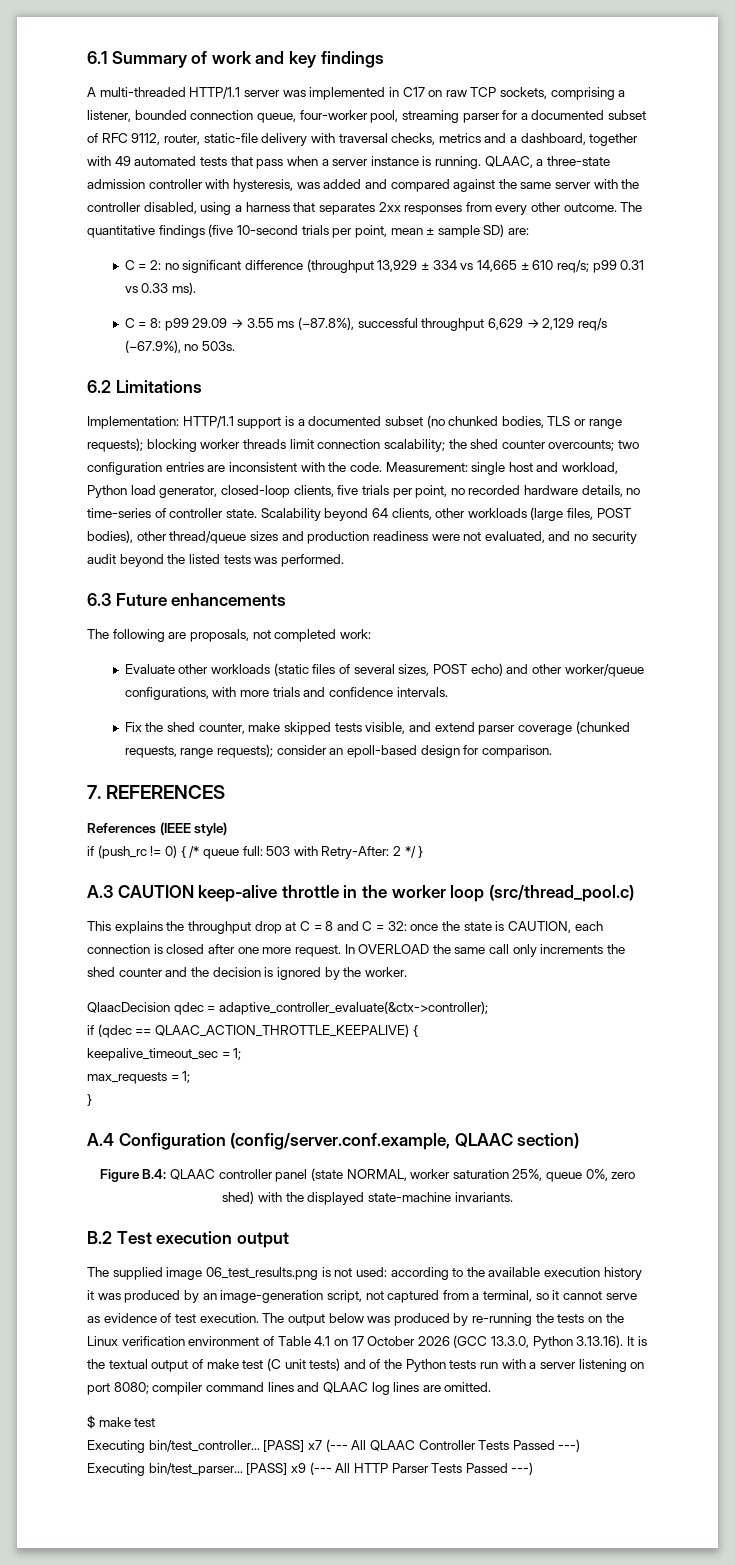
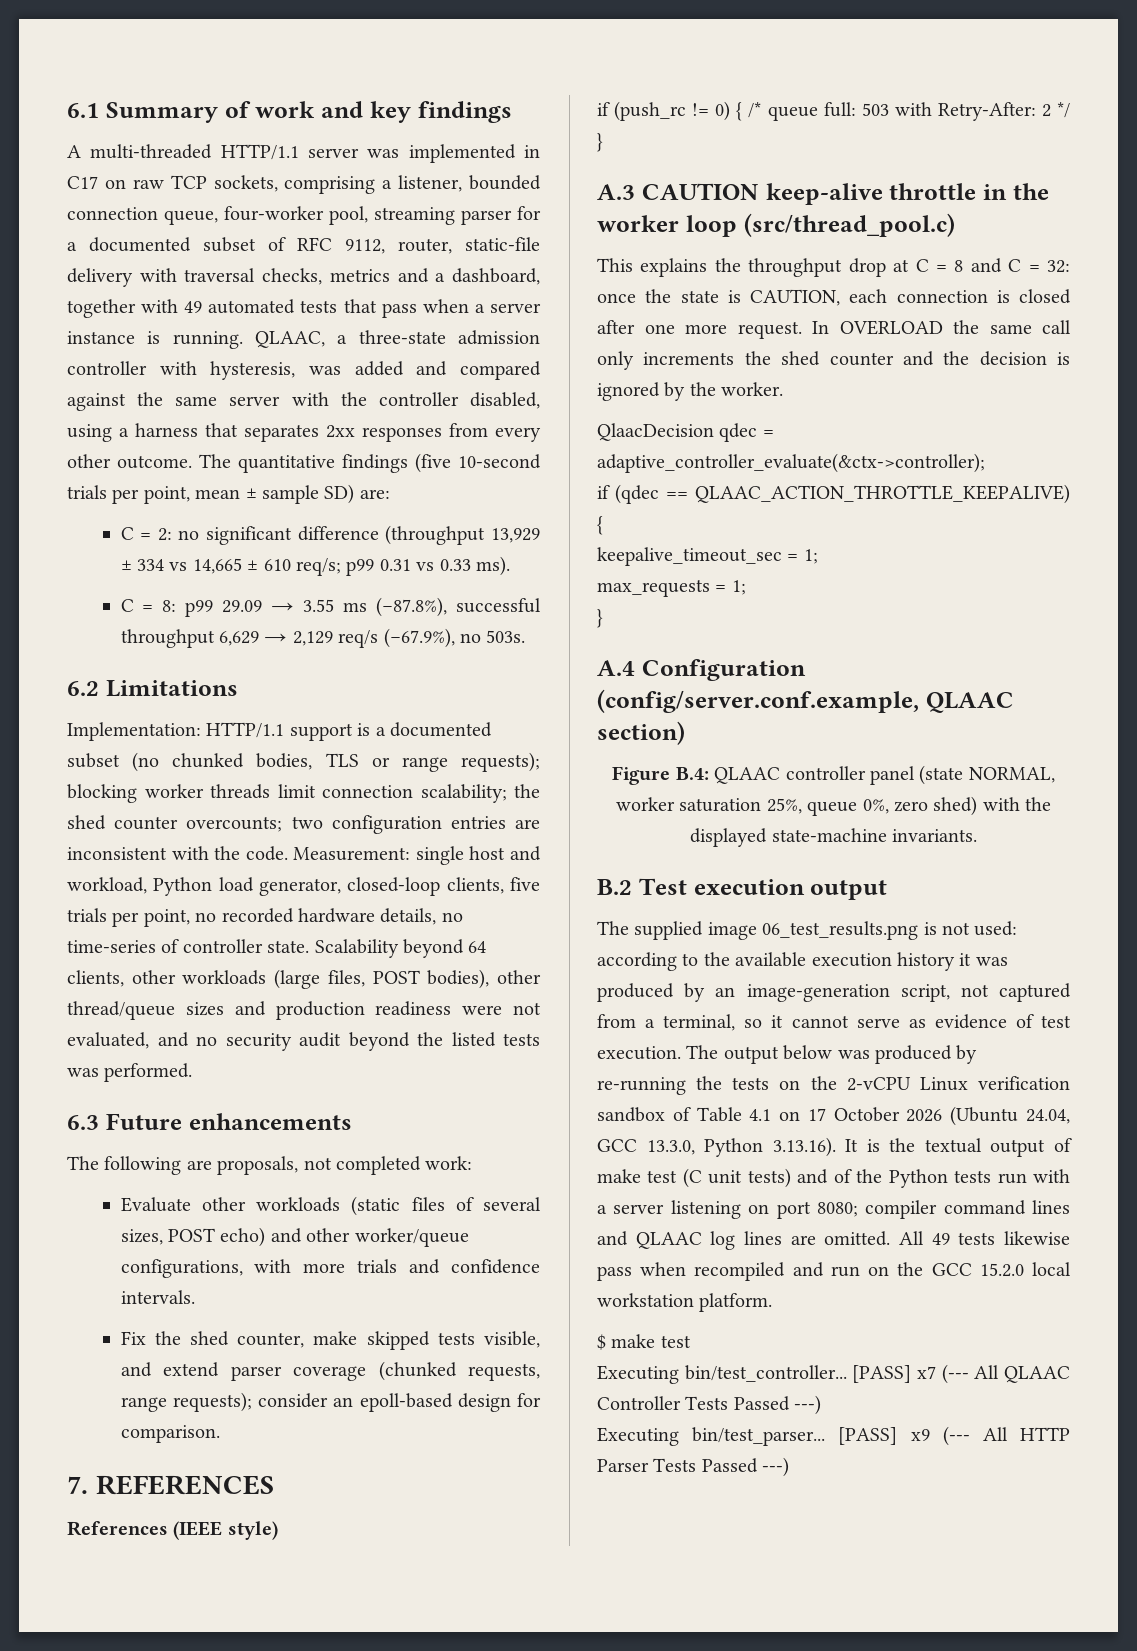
(624, 1318) none -> [846,1077,911,1091] 2-vCPU
[188,1336,260,1346] environment -> [597,1107,665,1122] sandbox
[453,1335,488,1348] (GCC -> [950,1106,1070,1126] [597,1139,637,1152] (Ubuntu 24.04, GCC
(492, 1387) none -> [899,1231,1070,1245] [597,1262,1071,1281] [597,1293,773,1312] All 49 tests likewise pass when recompiled and run on the GCC 15.2.0 local workstation platform.

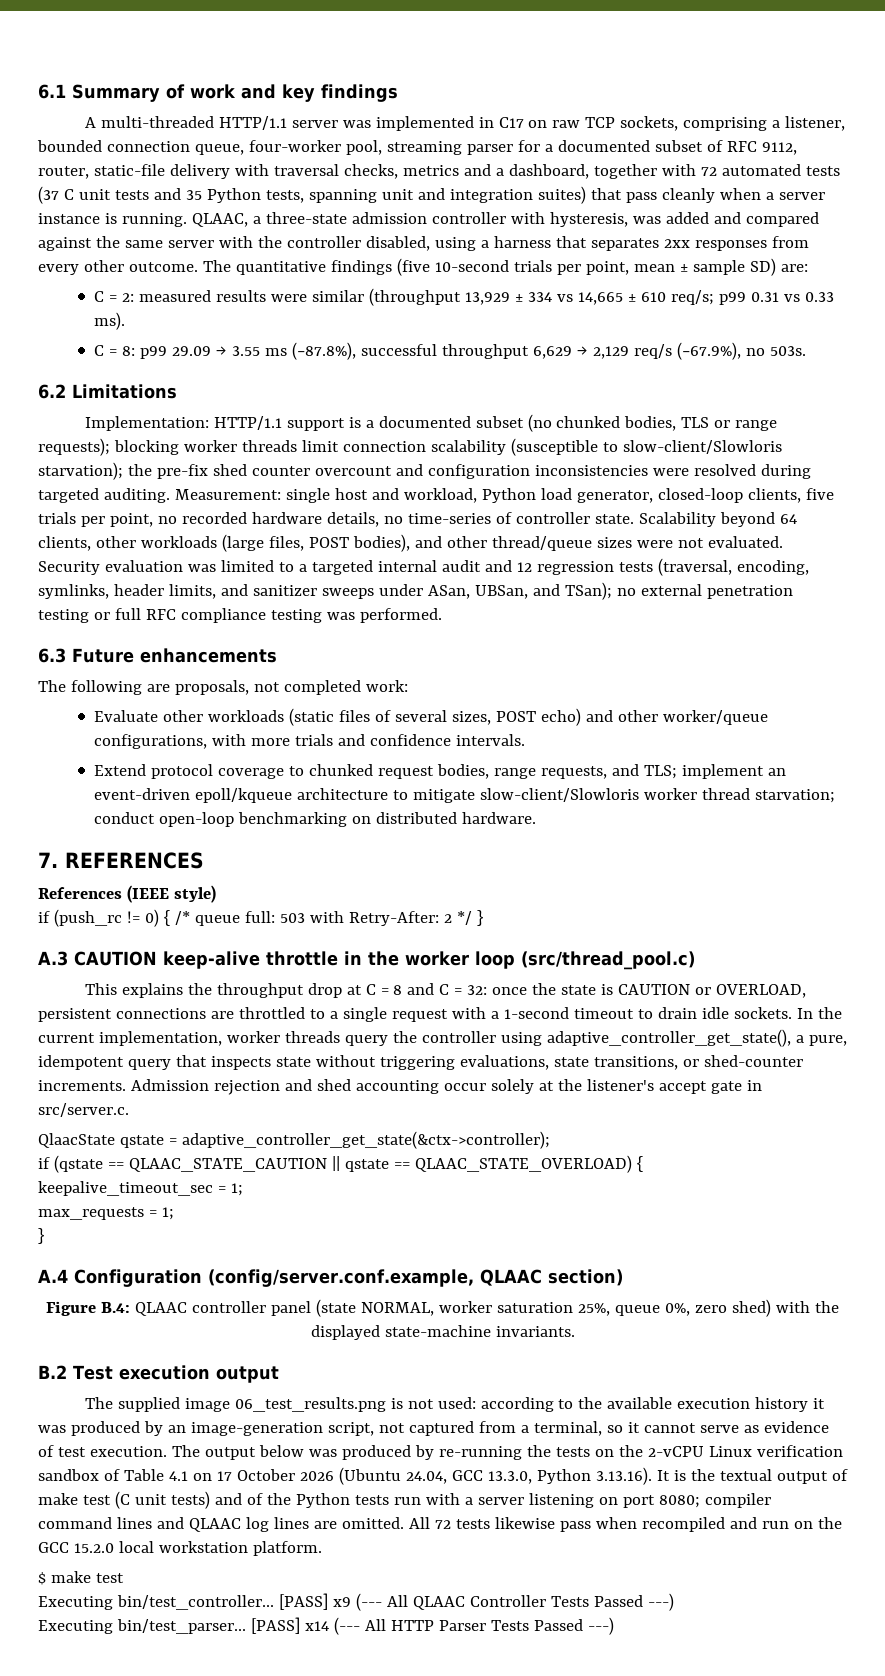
[184,301,203,313] 49 -> [700,167,717,176] 72
(338, 306) none -> [38,186,586,204] (37 C unit tests and 35 Python tests, spanning unit and integration suites)
(417, 310) none -> [661,188,715,203] cleanly
[178,526,379,545] no significant difference -> [139,290,365,302] measured results were similar
[420,784,540,803] [67,815,540,834] [67,846,288,861] scalability; the shed counter overcounts; two configuration entries are inconsistent with the code. -> [430,438,782,456] [38,462,811,480] [38,488,170,503] scalability (susceptible to slow-client/Slowloris starvation); the pre-fix shed counter overcount and configuration inconsistencies were resolved during targeted auditing.
(490, 979) none -> [414,536,442,548] and
[234,1001,541,1020] [67,1032,540,1051] and production readiness were not evaluated, and no security audit beyond the listed tests -> [636,536,783,548] [38,558,809,576] [38,582,793,600] [38,608,322,623] were not evaluated. Security evaluation was limited to a targeted internal audit and 12 regression tests (traversal, encoding, symlinks, header limits, and sanitizer sweeps under ASan, UBSan, and TSan); no external penetration testing or full RFC compliance testing
[120,1331,540,1350] [120,1361,540,1381] [120,1392,541,1412] [120,1425,220,1443] Fix the shed counter, make skipped tests visible, and extend parser coverage (chunked requests, range requests); consider an epoll-based design for comparison. -> [94,764,787,779] [94,788,836,803] [94,812,537,827] Extend protocol coverage to chunked request bodies, range requests, and TLS; implement an event-driven epoll/kqueue architecture to mitigate slow-client/Slowloris worker thread starvation; conduct open-loop benchmarking on distributed hardware.
[750,289,1071,306] [597,320,1071,339] [597,351,1070,370] [597,382,784,401] [597,423,774,442] [597,453,985,473] [597,484,1070,504] CAUTION, each connection is closed after one more request. In OVERLOAD the same call only increments the shed counter and the decision is ignored by the worker. // QlaacDecision qdec = adaptive_controller_evaluate(&ctx->controller); // if (qdec == QLAAC_ACTION_THROTTLE_KEEPALIVE) -> [618,984,807,998] [38,1007,842,1022] [38,1029,847,1047] [38,1055,803,1070] [38,1079,762,1095] [38,1103,129,1117] [38,1131,550,1149] [38,1155,632,1173] CAUTION or OVERLOAD, persistent connections are throttled to a single request with a 1-second timeout to drain idle sockets. In the current implementation, worker threads query the controller using adaptive_controller_get_state(), a pure, idempotent query that inspects state without triggering evaluations, state transitions, or shed-counter increments. Admission rejection and shed accounting occur solely at the listener's accept gate in src/server.c. // QlaacState qstate = adaptive_controller_get_state(&ctx->controller); // if (qstate == QLAAC_STATE_CAUTION || qstate == QLAAC_STATE_OVERLOAD)
[931,1233,950,1245] 49 -> [434,1520,451,1529] 72
[917,1366,936,1379] x7 -> [332,1597,351,1607] x9
[910,1429,930,1441] x9 -> [304,1621,329,1631] x14

